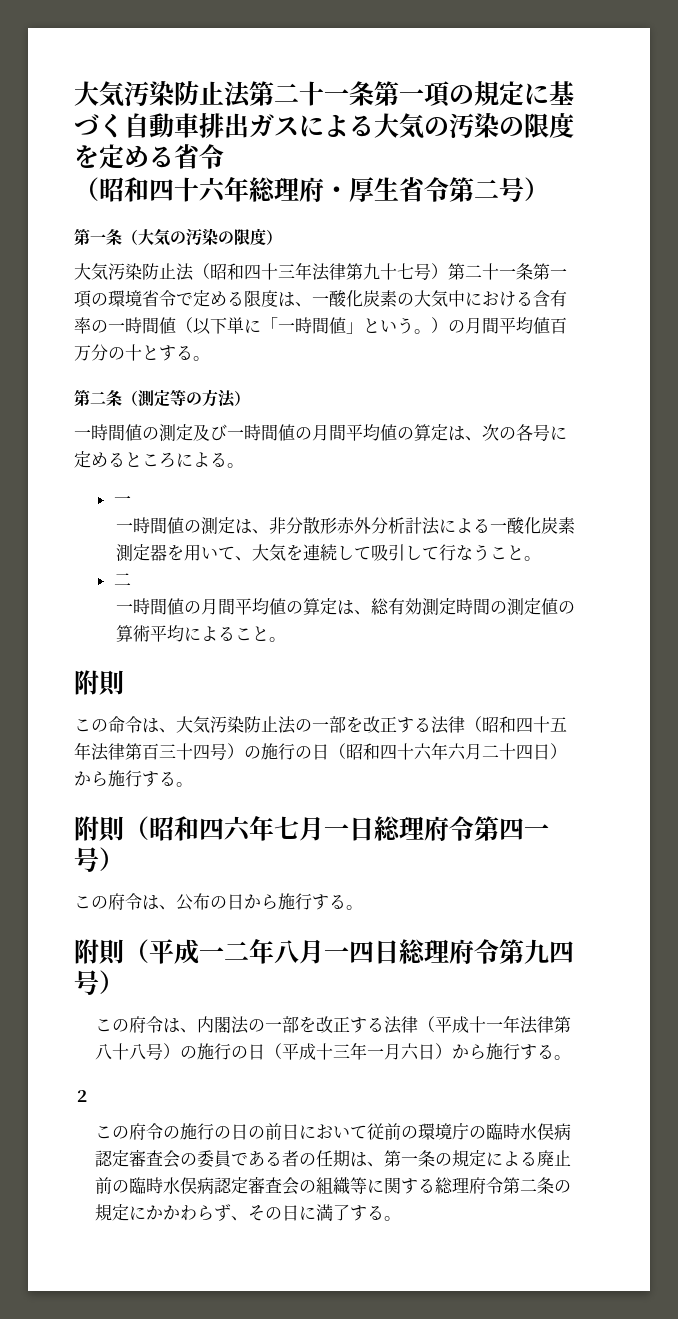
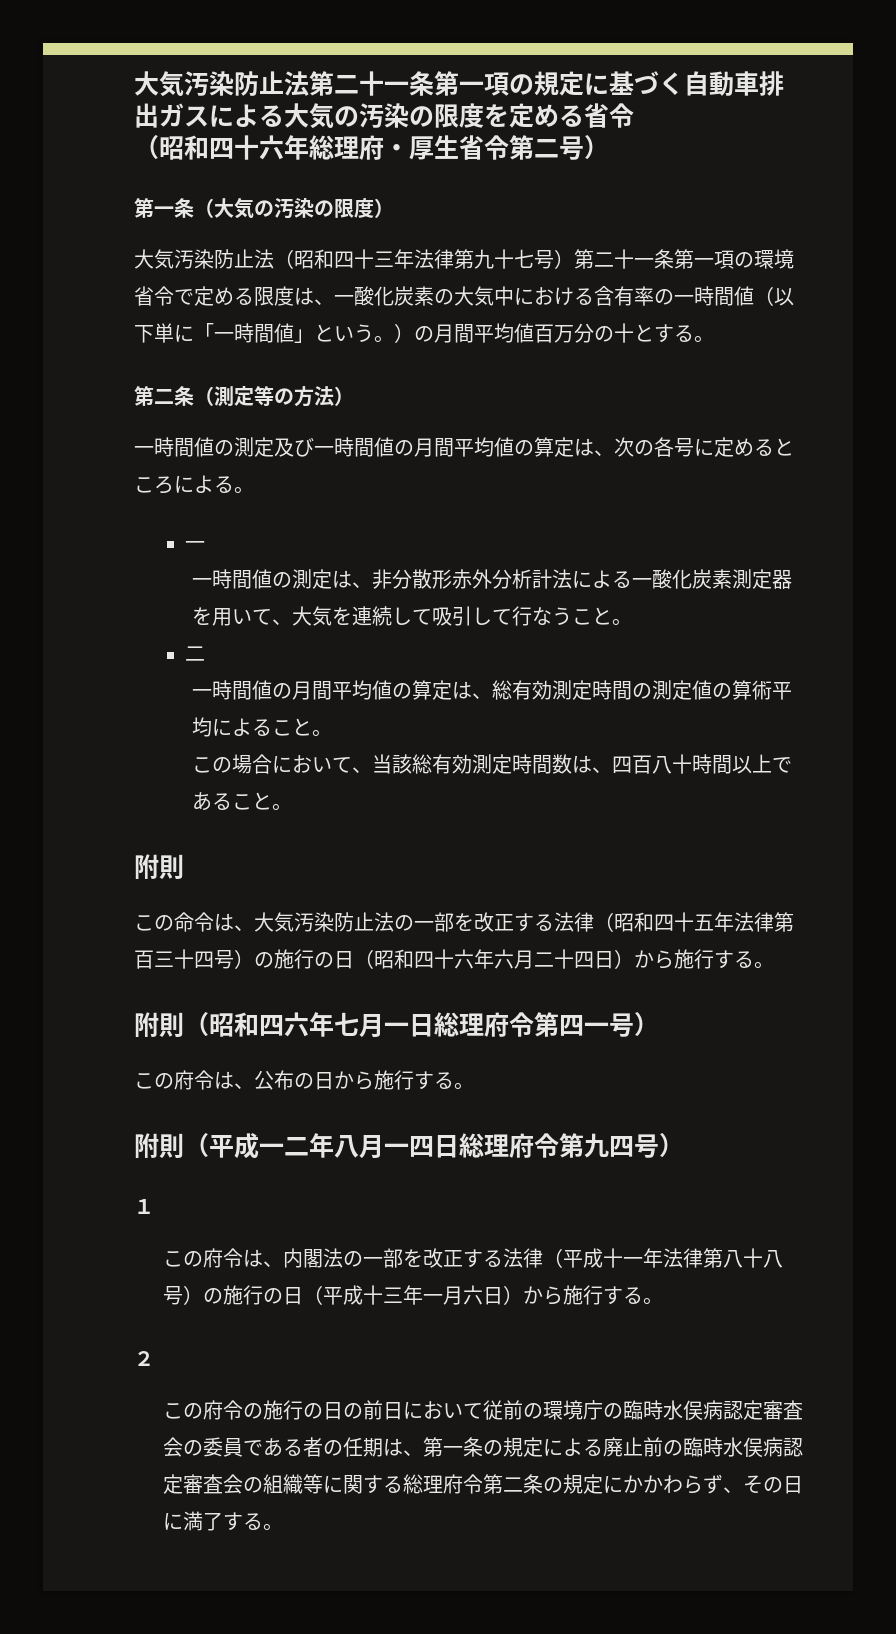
(286, 639) none -> [191,754,792,774] [191,792,292,811] // この場合において、当該総有効測定時間数は、四百八十時間以上であること。
(124, 982) none -> [134,1199,154,1214] // １

